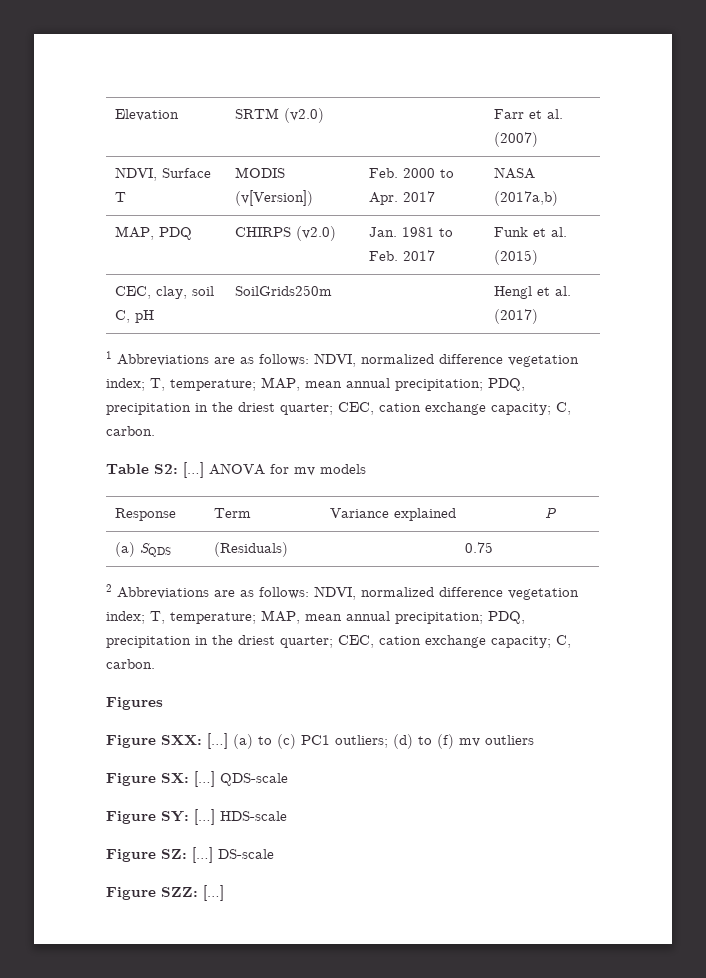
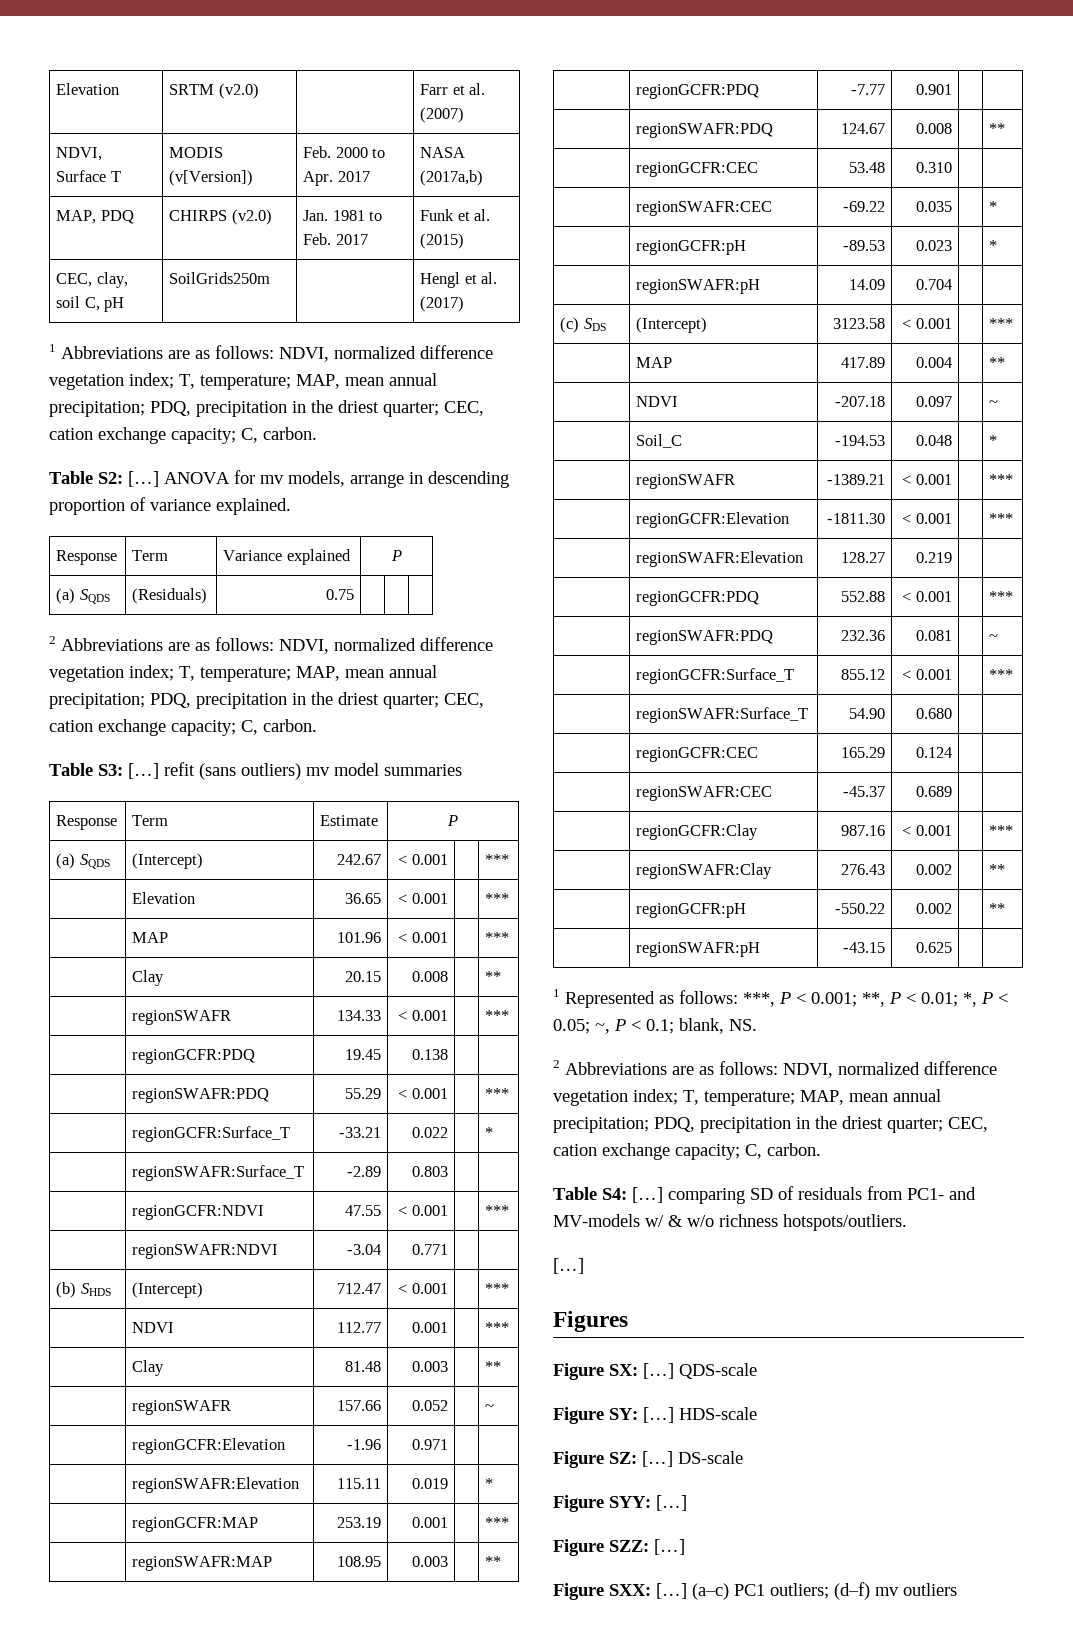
[320,464,366,474] models -> [288,471,509,488] [49,497,291,515] models, arrange in descending proportion of variance explained.
[106,697,163,710] [106,733,534,749] Figures // Figure SXX: […] (a) to (c) PC1 outliers; (d) to (f) mv outliers -> [49,762,462,780] [56,815,118,830] [132,815,169,826] [320,815,379,826] [447,815,458,826] [56,853,110,869] [132,853,204,869] [336,854,381,865] [398,854,448,865] [485,854,510,865] [132,892,196,904] [344,893,381,904] [398,893,448,904] [485,893,510,904] [132,932,169,943] [336,932,381,943] [398,932,448,943] [485,932,510,943] [132,970,165,986] [344,971,381,982] [411,971,448,982] [485,971,502,982] [132,1010,232,1025] [336,1010,381,1021] [398,1010,448,1021] [485,1010,510,1021] [132,1049,256,1064] [344,1049,381,1060] [411,1049,448,1060] [132,1088,270,1103] [344,1088,381,1099] [398,1088,448,1099] [485,1088,510,1099] [132,1126,291,1142] [338,1127,381,1138] [411,1127,448,1138] [485,1127,494,1138] [132,1165,305,1181] [346,1166,381,1177] [411,1166,448,1177] [132,1205,265,1220] [344,1205,381,1216] [398,1205,448,1216] [485,1205,510,1216] [132,1244,279,1259] [346,1244,381,1255] [411,1244,448,1255] [56,1282,111,1298] [132,1282,204,1298] [336,1283,381,1294] [398,1283,448,1294] [485,1283,510,1294] [132,1322,175,1333] [336,1322,381,1333] [411,1322,448,1333] [485,1322,510,1333] [132,1360,165,1376] [344,1361,381,1372] [411,1361,448,1372] [485,1361,502,1372] [132,1400,232,1415] [336,1400,381,1411] [411,1400,448,1411] [485,1404,495,1411] [132,1438,286,1454] [346,1439,381,1450] [411,1439,448,1450] [132,1477,300,1493] [336,1478,381,1489] [411,1478,448,1489] [485,1478,494,1489] [132,1517,259,1532] [336,1517,381,1528] [411,1517,448,1528] [485,1517,510,1528] [132,1556,273,1571] [336,1556,381,1567] [411,1556,448,1567] [485,1556,502,1567] [636,84,760,99] [850,84,885,95] [915,84,952,95] [636,123,774,138] [840,123,885,134] [915,123,952,134] [989,123,1006,134] [636,162,759,177] [848,162,885,173] [915,162,952,173] [636,201,773,216] [842,201,885,212] [915,201,952,212] [989,201,998,212] [636,240,747,255] [842,240,885,251] [915,240,952,251] [989,240,998,251] [636,279,761,294] [848,279,885,290] [915,279,952,290] [560,317,606,333] [636,317,708,333] [832,318,885,329] [902,318,952,329] [989,318,1014,329] [636,357,673,368] [840,357,885,368] [915,357,952,368] [989,357,1006,368] [636,396,679,407] [834,396,885,407] [915,396,952,407] [989,400,999,407] [636,434,683,448] [834,435,885,446] [915,435,952,446] [989,435,998,446] [636,474,736,489] [826,474,885,485] [902,474,952,485] [989,474,1014,485] [636,512,790,528] [826,513,885,524] [902,513,952,524] [989,513,1014,524] [636,551,804,567] [840,552,885,563] [915,552,952,563] [636,591,760,606] [840,591,885,602] [902,591,952,602] [989,591,1014,602] [636,630,774,645] [840,630,885,641] [915,630,952,641] [989,634,999,641] [636,668,795,684] [840,669,885,680] [902,669,952,680] [989,669,1014,680] [636,707,809,723] [848,708,885,719] [915,708,952,719] [636,747,759,762] [840,747,885,758] [915,747,952,758] [636,786,773,801] [842,786,885,797] [915,786,952,797] [636,824,759,840] [840,825,885,836] [902,825,952,836] [989,825,1014,836] [636,863,773,879] [840,864,885,875] [915,864,952,875] [989,864,1006,875] [636,903,747,918] [834,903,885,914] [915,903,952,914] [989,903,1006,914] [636,942,761,957] [842,942,885,953] [915,942,952,953] [553,989,1008,1008] [553,1018,757,1034] [553,1060,997,1078] [553,1089,941,1106] [553,1116,988,1133] [553,1143,821,1160] [553,1186,976,1204] [553,1214,907,1231] [553,1258,584,1274] [553,1311,628,1332] Table S3: […] refit (sans outliers) mv model summaries // Response | Term | Estimate | P // (a) SQDS | (Intercept) | 242.67 | < 0.001 | | *** // | Elevation | 36.65 | < 0.001 | | *** // | MAP | 101.96 | < 0.001 | | *** // | Clay | 20.15 | 0.008 | | ** // | regionSWAFR | 134.33 | < 0.001 | | *** // | regionGCFR:PDQ | 19.45 | 0.138 | | // | regionSWAFR:PDQ | 55.29 | < 0.001 | | *** // | regionGCFR:Surface_T | -33.21 | 0.022 | | * // | regionSWAFR:Surface_T | -2.89 | 0.803 | | // | regionGCFR:NDVI | 47.55 | < 0.001 | | *** // | regionSWAFR:NDVI | -3.04 | 0.771 | | // (b) SHDS | (Intercept) | 712.47 | < 0.001 | | *** // | NDVI | 112.77 | 0.001 | | *** // | Clay | 81.48 | 0.003 | | ** // | regionSWAFR | 157.66 | 0.052 | | ~ // | regionGCFR:Elevation | -1.96 | 0.971 | | // | regionSWAFR:Elevation | 115.11 | 0.019 | | * // | regionGCFR:MAP | 253.19 | 0.001 | | *** // | regionSWAFR:MAP | 108.95 | 0.003 | | ** // | regionGCFR:PDQ | -7.77 | 0.901 | | // | regionSWAFR:PDQ | 124.67 | 0.008 | | ** // | regionGCFR:CEC | 53.48 | 0.310 | | // | regionSWAFR:CEC | -69.22 | 0.035 | | * // | regionGCFR:pH | -89.53 | 0.023 | | * // | regionSWAFR:pH | 14.09 | 0.704 | | // (c) SDS | (Intercept) | 3123.58 | < 0.001 | | *** // | MAP | 417.89 | 0.004 | | ** // | NDVI | -207.18 | 0.097 | | ~ // | Soil_C | -194.53 | 0.048 | | * // | regionSWAFR | -1389.21 | < 0.001 | | *** // | regionGCFR:Elevation | -1811.30 | < 0.001 | | *** // | regionSWAFR:Elevation | 128.27 | 0.219 | | // | regionGCFR:PDQ | 552.88 | < 0.001 | | *** // | regionSWAFR:PDQ | 232.36 | 0.081 | | ~ // | regionGCFR:Surface_T | 855.12 | < 0.001 | | *** // | regionSWAFR:Surface_T | 54.90 | 0.680 | | // | regionGCFR:CEC | 165.29 | 0.124 | | // | regionSWAFR:CEC | -45.37 | 0.689 | | // | regionGCFR:Clay | 987.16 | < 0.001 | | *** // | regionSWAFR:Clay | 276.43 | 0.002 | | ** // | regionGCFR:pH | -550.22 | 0.002 | | ** // | regionSWAFR:pH | -43.15 | 0.625 | | // 1 Represented as follows: ***, P < 0.001; **, P < 0.01; *, P < 0.05; ~, P < 0.1; blank, NS. // 2 Abbreviations are as follows: NDVI, normalized difference vegetation index; T, temperature; MAP, mean annual precipitation; PDQ, precipitation in the driest quarter; CEC, cation exchange capacity; C, carbon. // Table S4: […] comparing SD of residuals from PC1- and MV-models w/ & w/o richness hotspots/outliers. // […] // Figures
(274, 854) none -> [553,1495,687,1512] // Figure SYY: […]
(224, 893) none -> [553,1582,957,1600] // Figure SXX: […] (a–c) PC1 outliers; (d–f) mv outliers

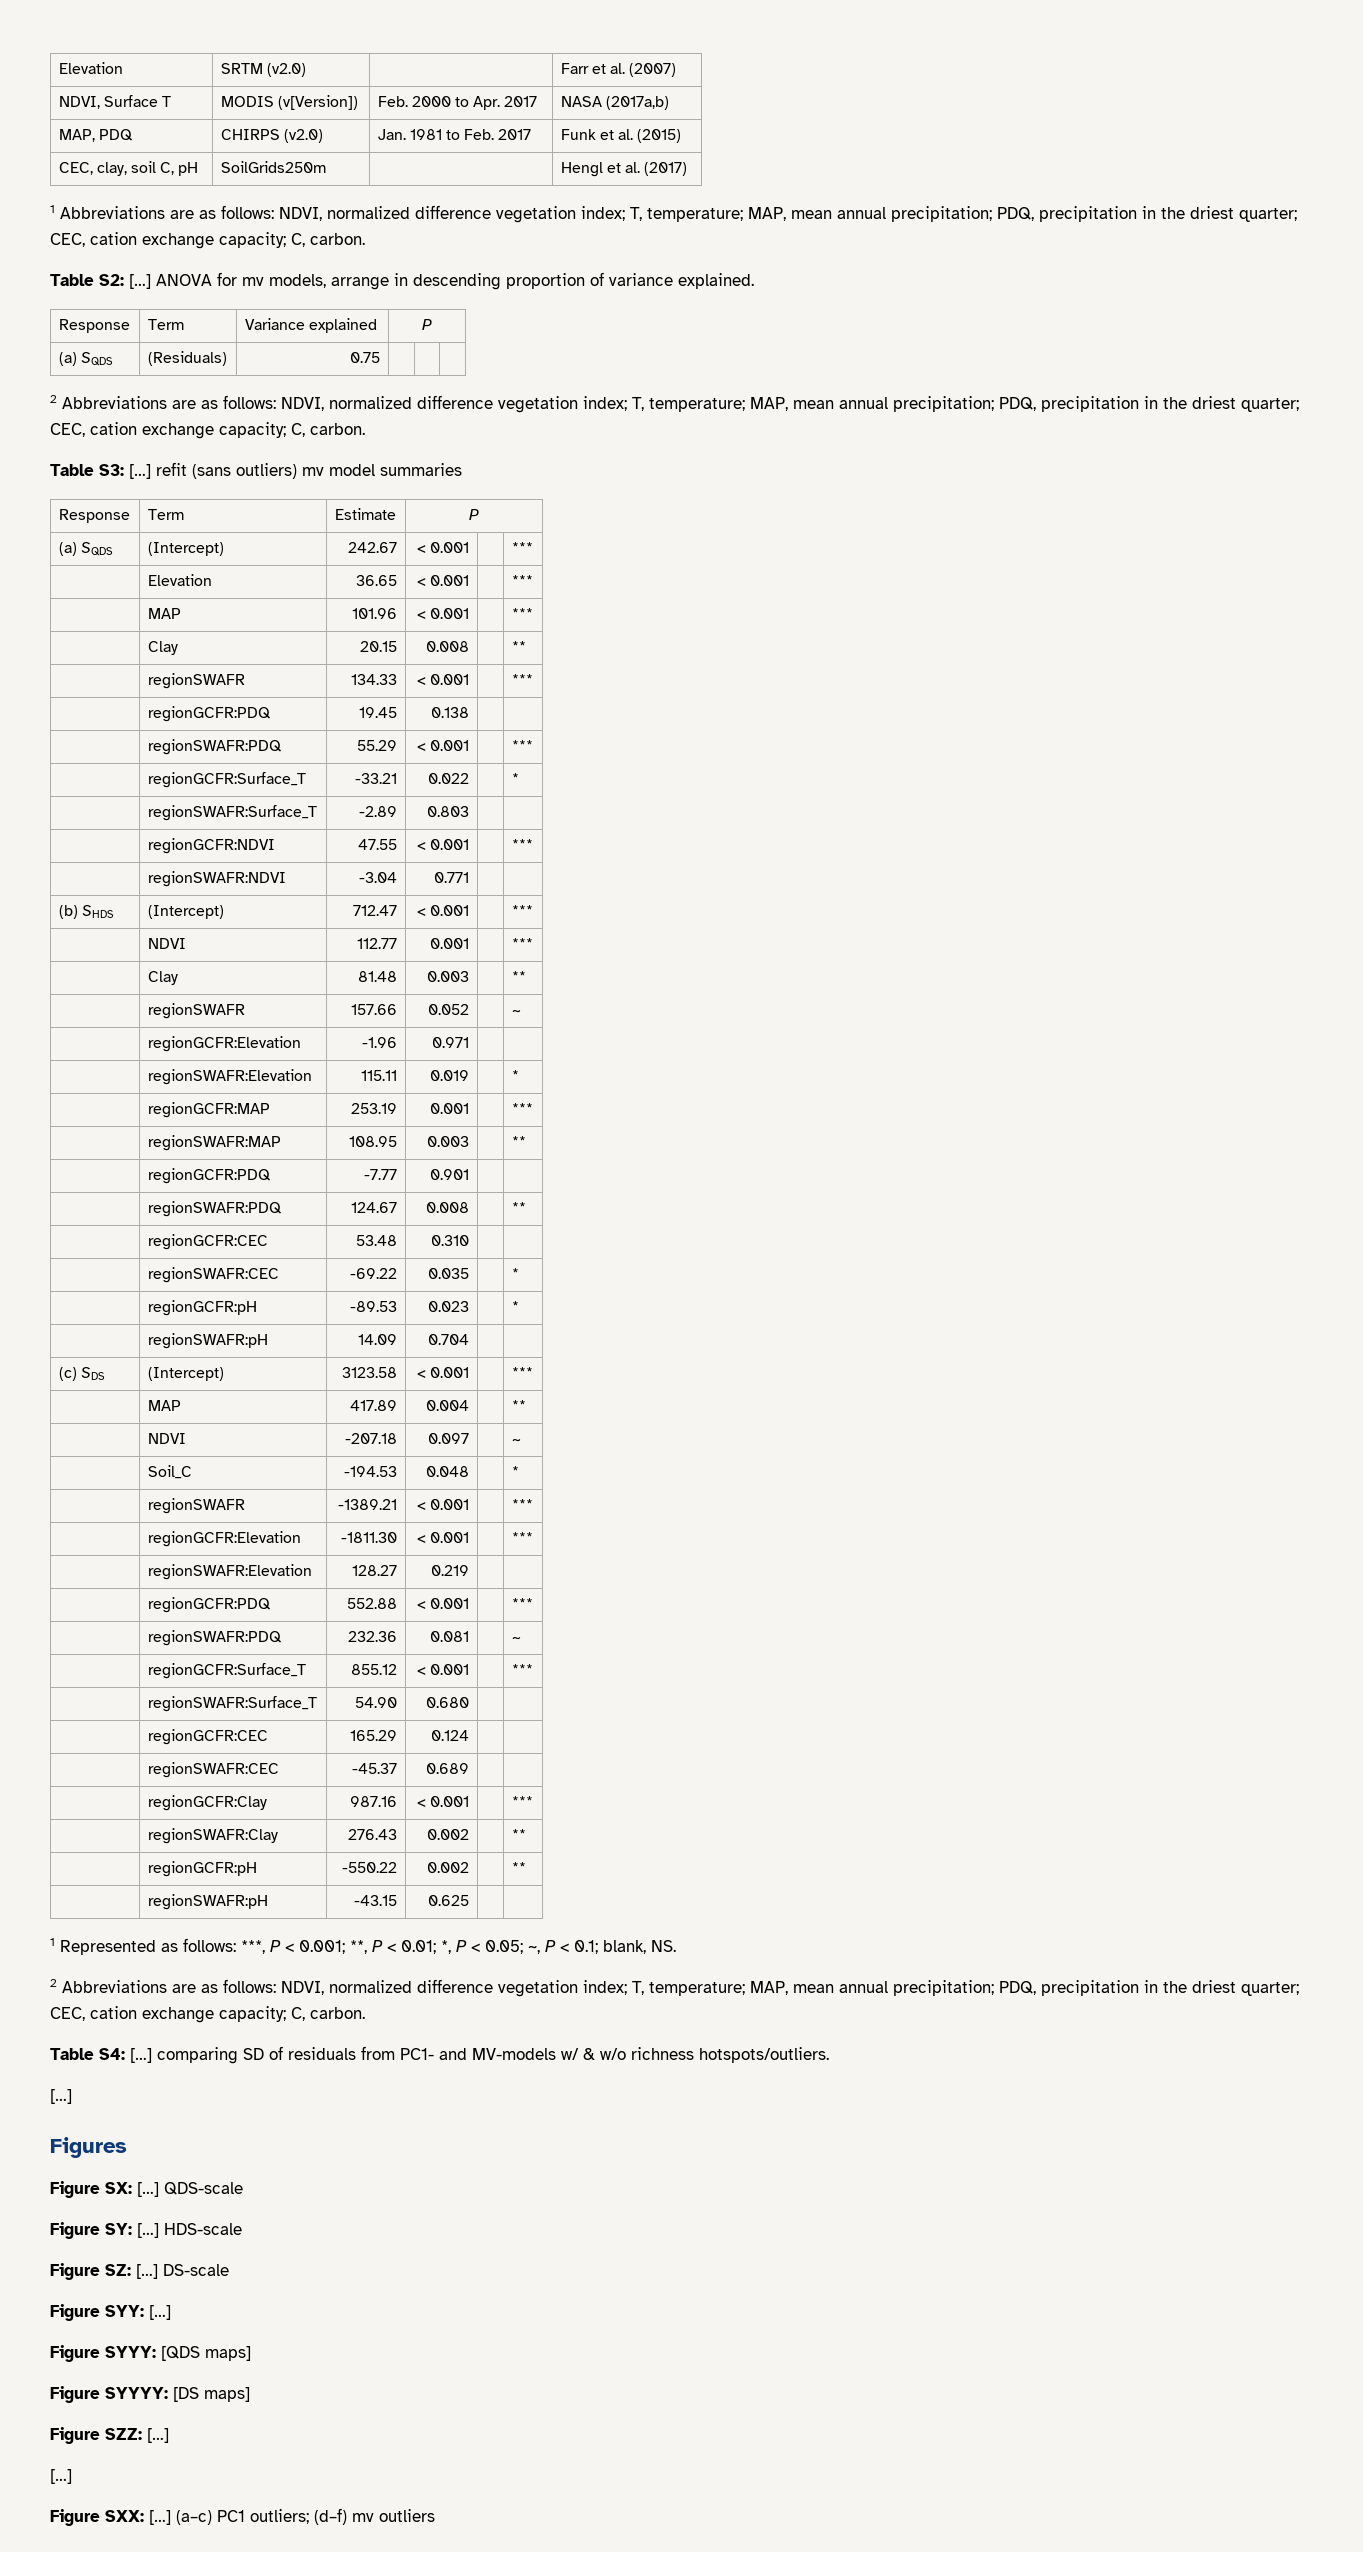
(687, 1503) none -> [50,2345,251,2362] [50,2386,250,2403] // Figure SYYY: [QDS maps] // Figure SYYYY: [DS maps]
(685, 1547) none -> [50,2469,72,2484] // […]

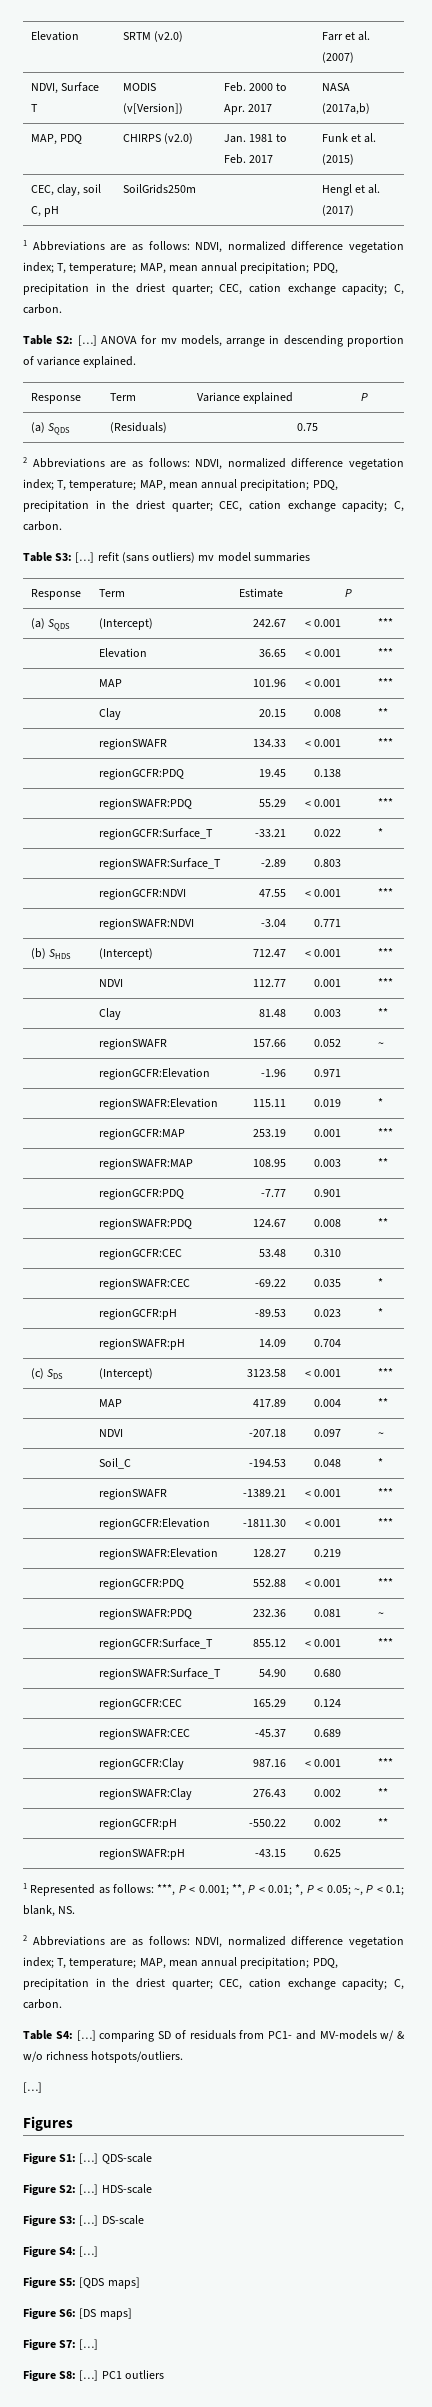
[105,2182,132,2194] SX: -> [59,2154,77,2162] S1:
[105,2223,132,2235] SY: -> [59,2185,77,2193] S2:
[105,2264,131,2276] SZ: -> [59,2216,77,2224] S3:
[105,2305,171,2320] [50,2345,156,2362] SYY: […] // Figure SYYY: -> [59,2246,99,2257] [23,2277,77,2289] S4: […] // Figure S5:
[105,2387,168,2399] SYYYY: -> [59,2309,77,2317] S6:
[105,2428,169,2443] [50,2469,72,2484] [50,2508,374,2526] SZZ: […] // […] // Figure SXX: […] (a–c) PC1 outliers; (d–f) mv -> [59,2339,99,2350] [23,2370,122,2382] S7: […] // Figure S8: […] PC1

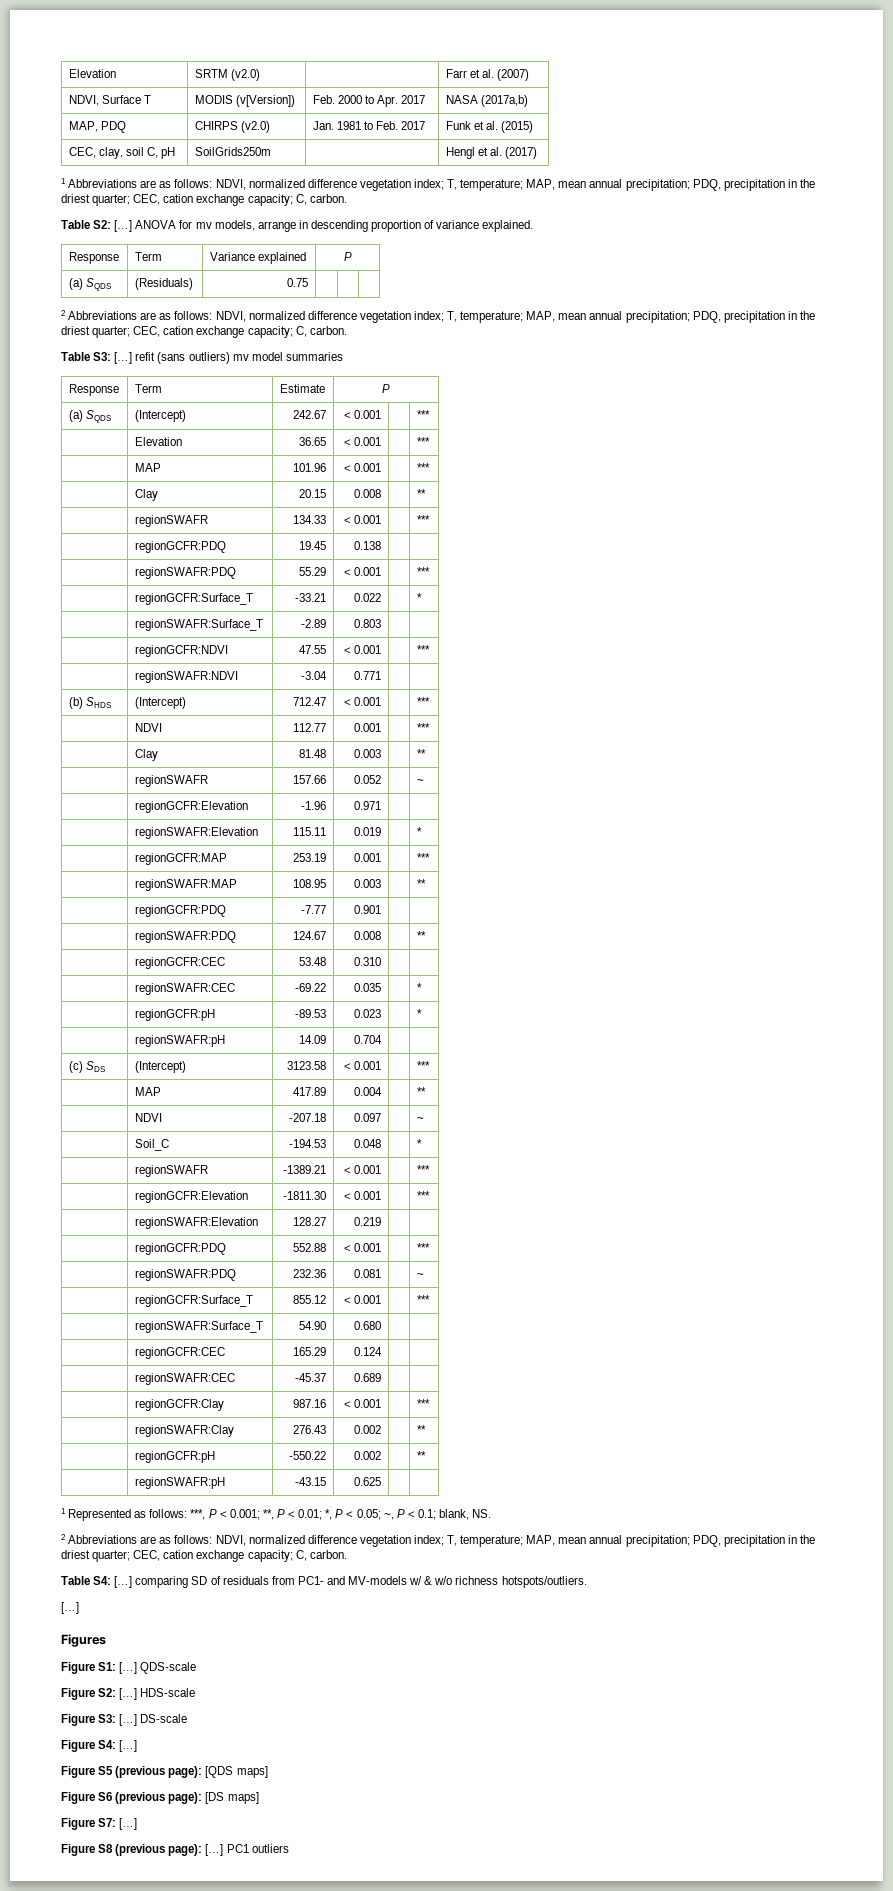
[59,2278,77,2286] S5: -> [98,1766,203,1778] S5 (previous page):
[59,2309,77,2317] S6: -> [98,1792,203,1804] S6 (previous page):
[59,2371,77,2379] S8: -> [98,1844,203,1856] S8 (previous page):

